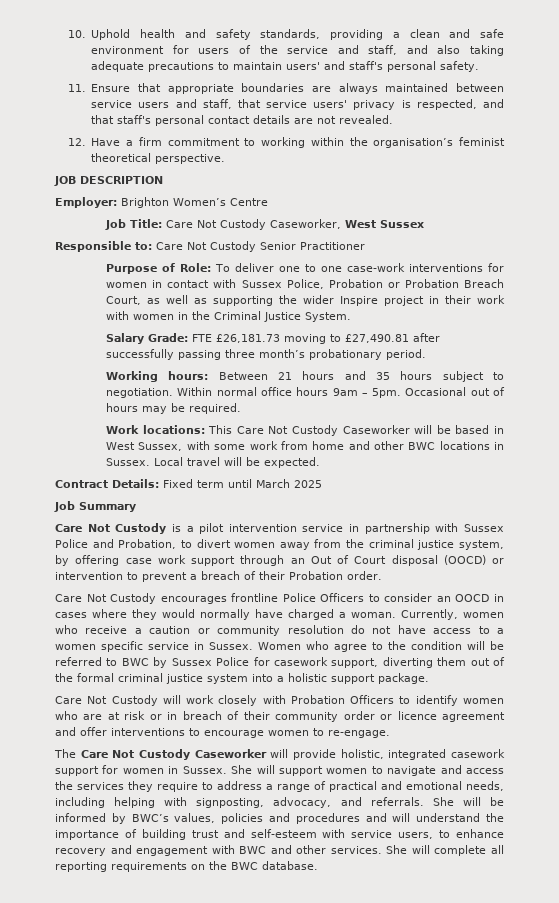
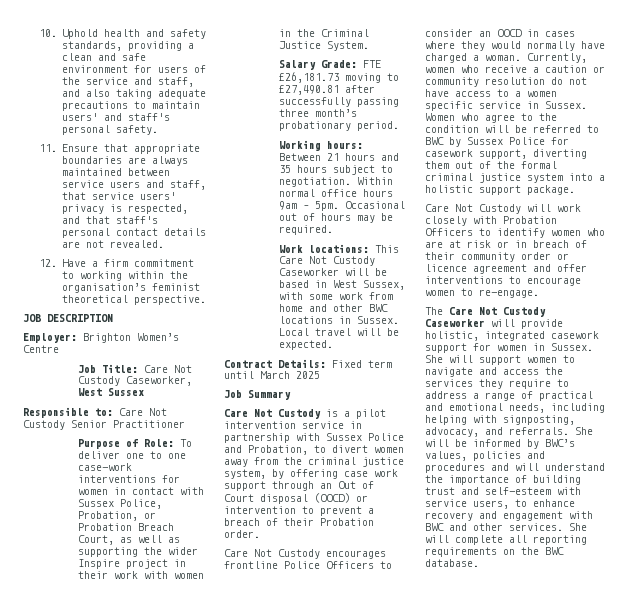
[328,279,383,288] Probation -> [77,511,138,521] Probation,

